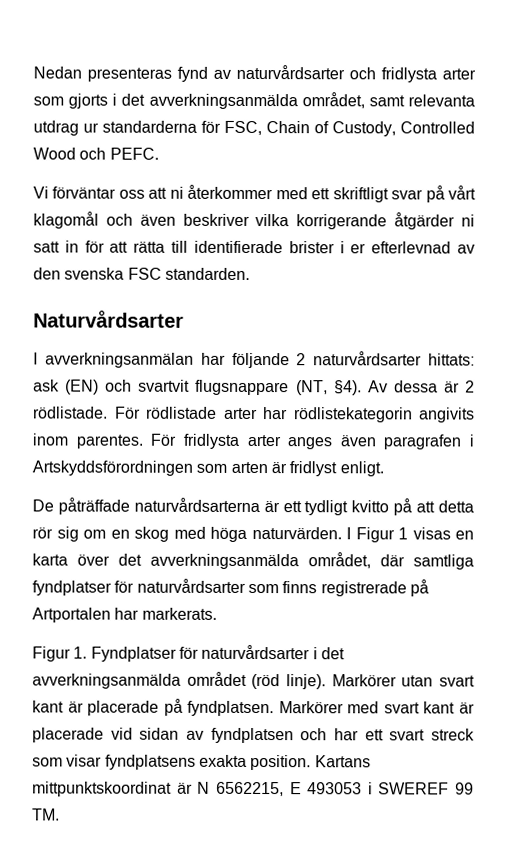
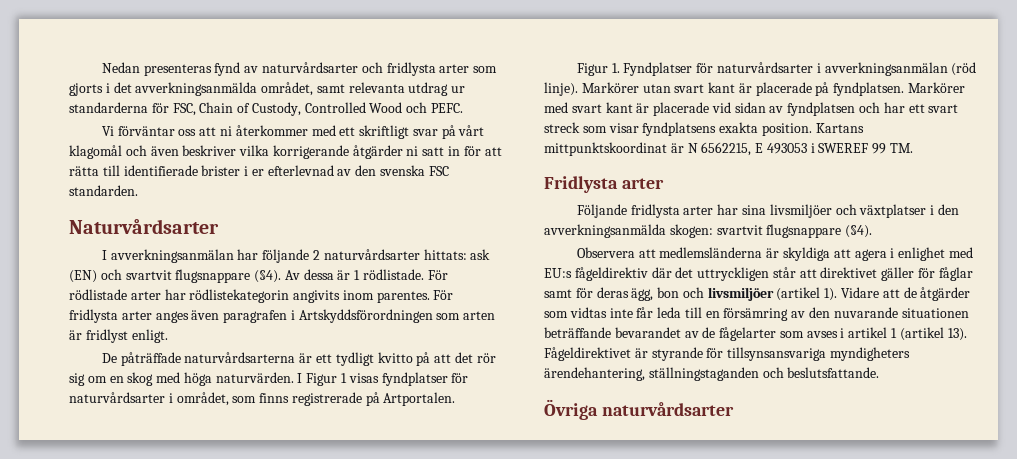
[295,380,362,396] (NT, §4). -> [254,270,282,283] (§4).
[465,380,476,393] 2 -> [354,270,361,280] 1
[438,500,475,513] detta -> [454,352,473,363] det
[455,530,474,540] [32,552,474,570] en karta över det avverkningsanmälda området, där samtliga -> (379, 378) none
(246, 585) none -> [168,392,229,406] i området,
[32,607,217,623] Artportalen har markerats. -> [383,392,456,406] Artportalen.
[320,647,345,660] [32,671,247,689] det avverkningsanmälda området -> [824,62,948,76] avverkningsanmälan
(60, 814) none -> [544,176,664,193] [576,204,959,218] [544,224,873,238] [576,247,973,261] [544,267,973,281] [544,287,971,301] [544,307,969,321] [544,327,967,341] [544,347,910,361] [544,367,880,381] [544,399,734,420] // Fridlysta arter // Följande fridlysta arter har sina livsmiljöer och växtplatser i den avverkningsanmälda skogen: svartvit flugsnappare (§4). // Observera att medlemsländerna är skyldiga att agera i enlighet med EU:s fågeldirektiv där det uttryckligen står att direktivet gäller för fåglar samt för deras ägg, bon och livsmiljöer (artikel 1). Vidare att de åtgärder som vidtas inte får leda till en försämring av den nuvarande situationen beträffande bevarandet av de fågelarter som avses i artikel 1 (artikel 13). Fågeldirektivet är styrande för tillsynsansvariga myndigheters ärendehantering, ställningstaganden och beslutsfattande. // Övriga naturvårdsarter

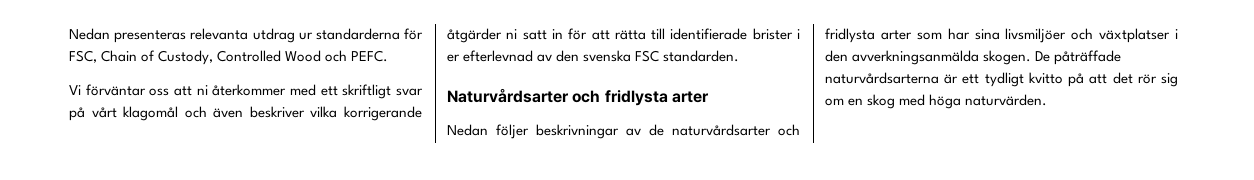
[214,62,498,76] [69,82,345,96] fynd av naturvårdsarter och fridlysta arter som gjorts i det avverkningsanmälda området, samt -> (187, 36) none
[101,249,491,263] [69,269,448,283] [69,289,454,303] [69,309,496,323] [69,329,168,343] // I avverkningsanmälan har följande 2 naturvårdsarter hittats: ask (EN) och svartvit flugsnappare (§4). Av dessa är 1 rödlistade. För rödlistade arter har rödlistekategorin angivits inom parentes. För fridlysta arter anges även paragrafen i Artskyddsförordningen som arten är fridlyst enligt. // -> [572,90,709,106] [447,124,800,139] [825,28,1178,43] [825,50,1032,65] och fridlysta arter // Nedan följer beskrivningar av de naturvårdsarter och fridlysta arter som har sina livsmiljöer och växtplatser i den avverkningsanmälda skogen.
[297,372,469,386] [69,392,456,406] [576,62,977,76] [544,82,966,96] [544,102,959,116] [544,122,864,136] [544,142,914,156] [544,176,664,193] [576,204,959,218] [544,224,873,238] [576,247,973,261] [544,267,973,281] [544,287,971,301] [544,307,969,321] [544,327,967,341] [544,347,910,361] [544,367,880,381] [544,399,734,420] I Figur 1 visas fyndplatser för naturvårdsarter i området, som finns registrerade på Artportalen. // Figur 1. Fyndplatser för naturvårdsarter i avverkningsanmälan (röd linje). Markörer utan svart kant är placerade på fyndplatsen. Markörer med svart kant är placerade vid sidan av fyndplatsen och har ett svart streck som visar fyndplatsens exakta position. Kartans mittpunktskoordinat är N 6562215, E 493053 i SWEREF 99 TM. // Fridlysta arter // Följande fridlysta arter har sina livsmiljöer och växtplatser i den avverkningsanmälda skogen: svartvit flugsnappare (§4). // Observera att medlemsländerna är skyldiga att agera i enlighet med EU:s fågeldirektiv där det uttryckligen står att direktivet gäller för fåglar samt för deras ägg, bon och livsmiljöer (artikel 1). Vidare att de åtgärder som vidtas inte får leda till en försämring av den nuvarande situationen beträffande bevarandet av de fågelarter som avses i artikel 1 (artikel 13). Fågeldirektivet är styrande för tillsynsansvariga myndigheters ärendehantering, ställningstaganden och beslutsfattande. // Övriga naturvårdsarter -> (1048, 100) none

